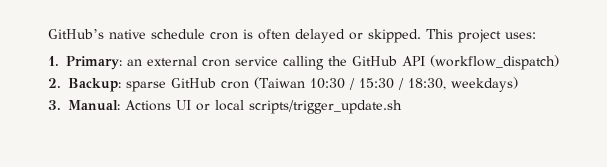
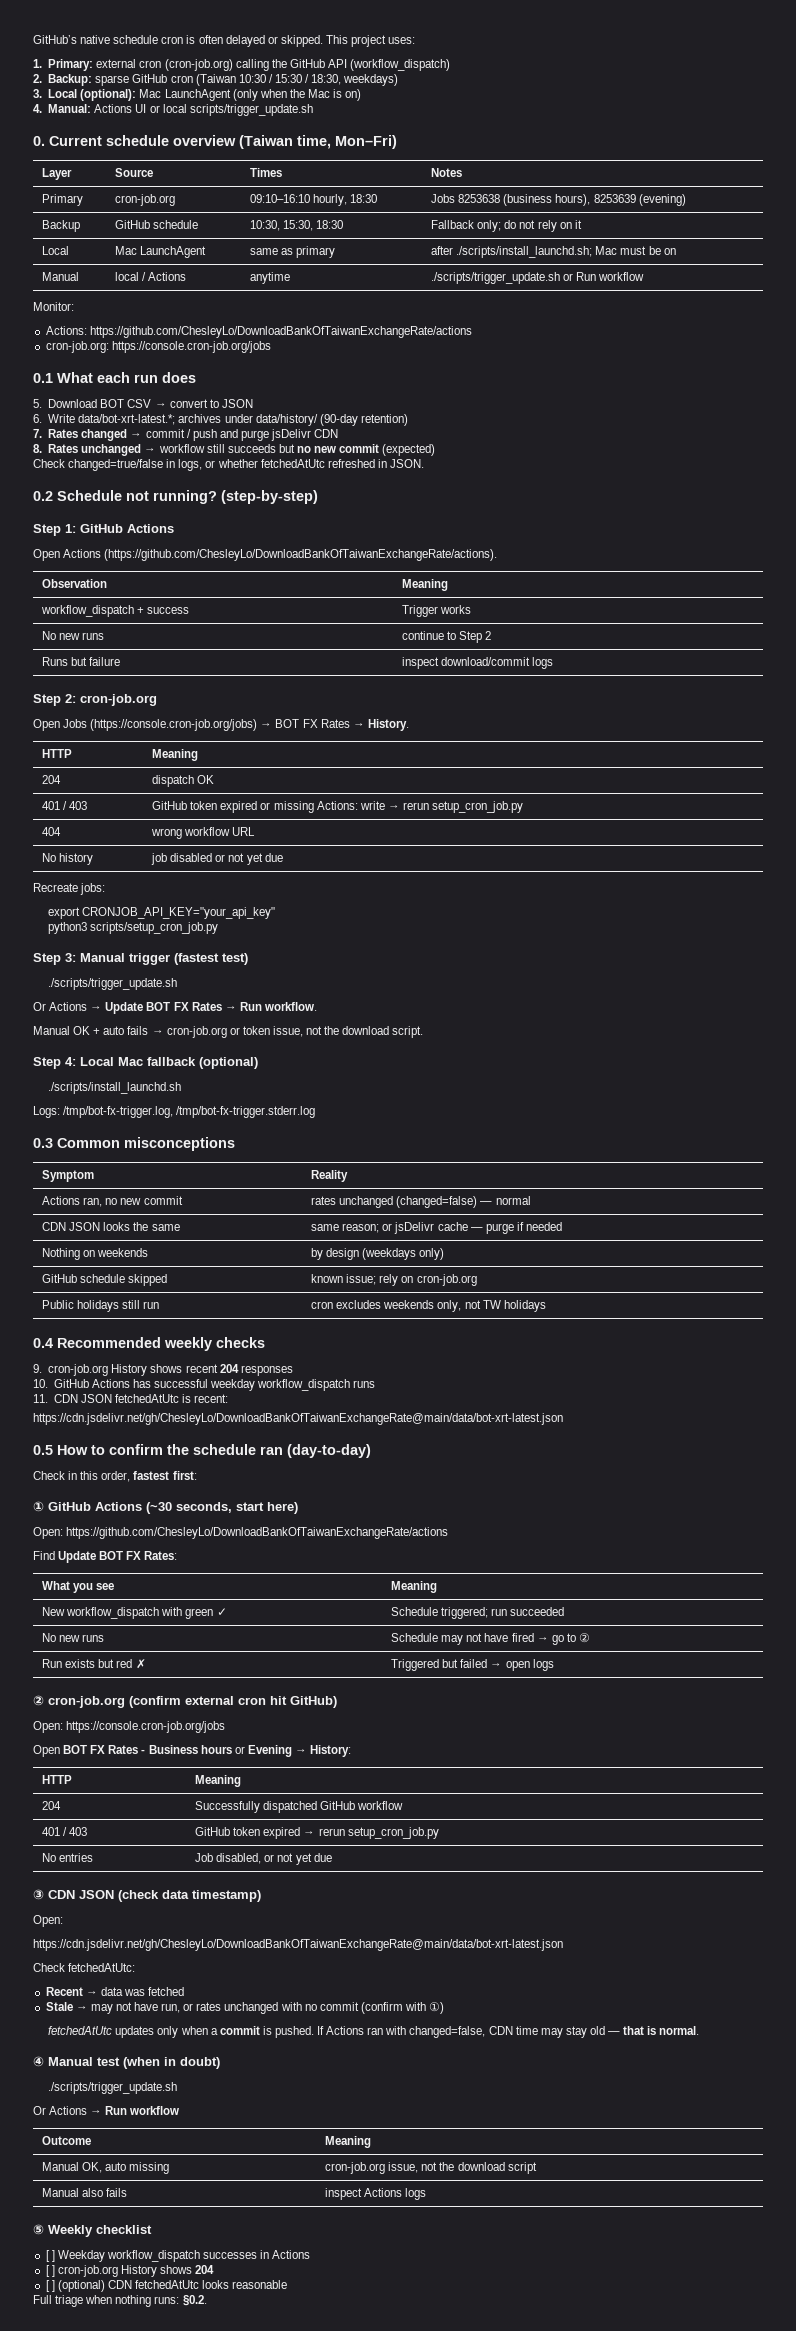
[127,56,278,67] an external cron service -> [96,59,233,71] external cron (cron-job.org)
(61, 105) none -> [48,89,362,101] [33,104,42,113] Local (optional): Mac LaunchAgent (only when the Mac is on) // 4.
(402, 107) none -> [33,135,397,149] [42,168,73,180] [115,168,154,177] [250,168,283,177] [431,168,463,177] [42,194,84,206] [115,194,176,206] [250,194,378,206] [431,194,686,206] [42,220,81,232] [115,220,199,229] [250,220,344,231] [431,220,582,232] [42,246,70,255] [115,246,207,258] [250,246,336,258] [431,246,676,258] [42,272,80,281] [115,272,187,281] [250,272,291,284] [431,272,645,284] [33,302,74,311] [45,326,472,338] [45,341,271,353] [33,372,196,383] [33,399,253,408] [33,414,408,426] [33,429,339,441] [33,444,436,456] [33,459,424,471] [33,490,318,504] [33,524,174,536] [33,549,498,561] [42,579,108,588] [402,579,449,591] [41,605,190,617] [402,605,472,617] [42,631,105,640] [402,631,492,643] [42,657,121,666] [402,657,554,669] [33,694,157,706] [33,719,409,731] [42,749,73,758] [152,749,199,761] [42,775,62,784] [152,775,215,787] [42,801,88,810] [152,801,524,813] [42,827,62,836] [151,827,256,839] [42,853,94,865] [151,853,283,865] [33,883,106,895] [48,907,276,919] [48,922,219,934] [33,953,248,965] [48,978,178,990] [33,1002,317,1014] [33,1026,424,1038] [33,1057,258,1069] [48,1082,182,1094] [33,1106,316,1118] [33,1137,235,1151] [42,1170,95,1182] [311,1170,349,1182] [42,1196,183,1207] [311,1196,531,1208] [42,1222,180,1231] [311,1222,562,1234] [42,1248,149,1260] [311,1248,445,1260] [42,1274,168,1286] [311,1274,477,1286] [42,1300,160,1312] [311,1300,546,1312] [33,1337,265,1351] [33,1364,293,1376] [33,1379,376,1391] [33,1394,229,1403] [33,1413,563,1425] [33,1444,371,1458] [33,1471,197,1482] [33,1501,298,1514] [33,1527,449,1539] [33,1551,178,1563] [42,1581,115,1593] [391,1581,438,1593] [42,1607,227,1619] [391,1607,565,1619] [42,1633,105,1642] [391,1633,590,1645] [42,1659,146,1669] [391,1659,554,1671] [33,1695,337,1708] [33,1721,226,1733] [33,1745,352,1757] [42,1775,73,1784] [195,1775,242,1787] [42,1801,62,1810] [195,1801,404,1813] [42,1827,88,1836] [195,1827,439,1839] [42,1853,94,1862] [195,1853,332,1865] [33,1889,261,1902] [33,1915,63,1927] [33,1939,563,1951] [33,1963,136,1972] [45,1987,185,1996] [45,2002,445,2014] [48,2026,700,2038] [33,2056,220,2069] [48,2082,178,2094] [33,2106,180,2115] [42,2136,92,2145] [325,2136,372,2148] [42,2162,170,2174] [325,2162,537,2174] [42,2188,128,2197] [325,2188,427,2200] [33,2224,152,2237] [45,2250,311,2262] [45,2265,215,2277] [45,2280,288,2292] [33,2295,207,2307] // 0. Current schedule overview (Taiwan time, Mon–Fri) // Layer | Source | Times | Notes // Primary | cron-job.org | 09:10–16:10 hourly, 18:30 | Jobs 8253638 (business hours), 8253639 (evening) // Backup | GitHub schedule | 10:30, 15:30, 18:30 | Fallback only; do not rely on it // Local | Mac LaunchAgent | same as primary | after ./scripts/install_launchd.sh; Mac must be on // Manual | local / Actions | anytime | ./scripts/trigger_update.sh or Run workflow // Monitor: // Actions: https://github.com/ChesleyLo/DownloadBankOfTaiwanExchangeRate/actions // cron-job.org: https://console.cron-job.org/jobs // 0.1 What each run does // 5. Download BOT CSV → convert to JSON // 6. Write data/bot-xrt-latest.*; archives under data/history/ (90-day retention) // 7. Rates changed → commit / push and purge jsDelivr CDN // 8. Rates unchanged → workflow still succeeds but no new commit (expected) // Check changed=true/false in logs, or whether fetchedAtUtc refreshed in JSON. // 0.2 Schedule not running? (step-by-step) // Step 1: GitHub Actions // Open Actions (https://github.com/ChesleyLo/DownloadBankOfTaiwanExchangeRate/actions). // Observation | Meaning // workflow_dispatch + success | Trigger works // No new runs | continue to Step 2 // Runs but failure | inspect download/commit logs // Step 2: cron-job.org // Open Jobs (https://console.cron-job.org/jobs) → BOT FX Rates → History. // HTTP | Meaning // 204 | dispatch OK // 401 / 403 | GitHub token expired or missing Actions: write → rerun setup_cron_job.py // 404 | wrong workflow URL // No history | job disabled or not yet due // Recreate jobs: // export CRONJOB_API_KEY="your_api_key" // python3 scripts/setup_cron_job.py // Step 3: Manual trigger (fastest test) // ./scripts/trigger_update.sh // Or Actions → Update BOT FX Rates → Run workflow. // Manual OK + auto fails → cron-job.org or token issue, not the download script. // Step 4: Local Mac fallback (optional) // ./scripts/install_launchd.sh // Logs: /tmp/bot-fx-trigger.log, /tmp/bot-fx-trigger.stderr.log // 0.3 Common misconceptions // Symptom | Reality // Actions ran, no new commit | rates unchanged (changed=false) — normal // CDN JSON looks the same | same reason; or jsDelivr cache — purge if needed // Nothing on weekends | by design (weekdays only) // GitHub schedule skipped | known issue; rely on cron-job.org // Public holidays still run | cron excludes weekends only, not TW holidays // 0.4 Recommended weekly checks // 9. cron-job.org History shows recent 204 responses // 10. GitHub Actions has successful weekday workflow_dispatch runs // 11. CDN JSON fetchedAtUtc is recent: // https://cdn.jsdelivr.net/gh/ChesleyLo/DownloadBankOfTaiwanExchangeRate@main/data/bot-xrt-latest.json // 0.5 How to confirm the schedule ran (day-to-day) // Check in this order, fastest first: // ① GitHub Actions (~30 seconds, start here) // Open: https://github.com/ChesleyLo/DownloadBankOfTaiwanExchangeRate/actions // Find Update BOT FX Rates: // What you see | Meaning // New workflow_dispatch with green ✓ | Schedule triggered; run succeeded // No new runs | Schedule may not have fired → go to ② // Run exists but red ✗ | Triggered but failed → open logs // ② cron-job.org (confirm external cron hit GitHub) // Open: https://console.cron-job.org/jobs // Open BOT FX Rates - Business hours or Evening → History: // HTTP | Meaning // 204 | Successfully dispatched GitHub workflow // 401 / 403 | GitHub token expired → rerun setup_cron_job.py // No entries | Job disabled, or not yet due // ③ CDN JSON (check data timestamp) // Open: // https://cdn.jsdelivr.net/gh/ChesleyLo/DownloadBankOfTaiwanExchangeRate@main/data/bot-xrt-latest.json // Check fetchedAtUtc: // Recent → data was fetched // Stale → may not have run, or rates unchanged with no commit (confirm with ①) // fetchedAtUtc updates only when a commit is pushed. If Actions ran with changed=false, CDN time may stay old — that is normal. // ④ Manual test (when in doubt) // ./scripts/trigger_update.sh // Or Actions → Run workflow // Outcome | Meaning // Manual OK, auto missing | cron-job.org issue, not the download script // Manual also fails | inspect Actions logs // ⑤ Weekly checklist // [ ] Weekday workflow_dispatch successes in Actions // [ ] cron-job.org History shows 204 // [ ] (optional) CDN fetchedAtUtc looks reasonable // Full triage when nothing runs: §0.2.

